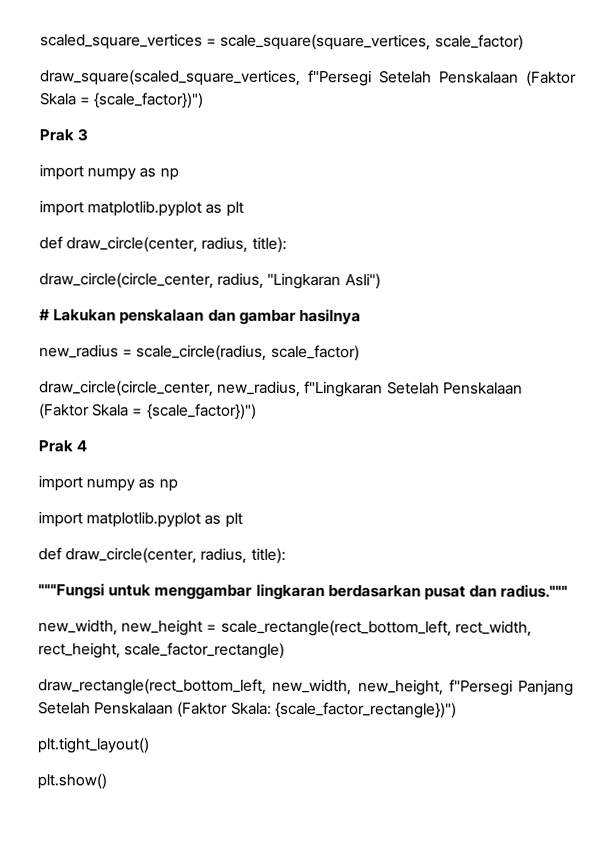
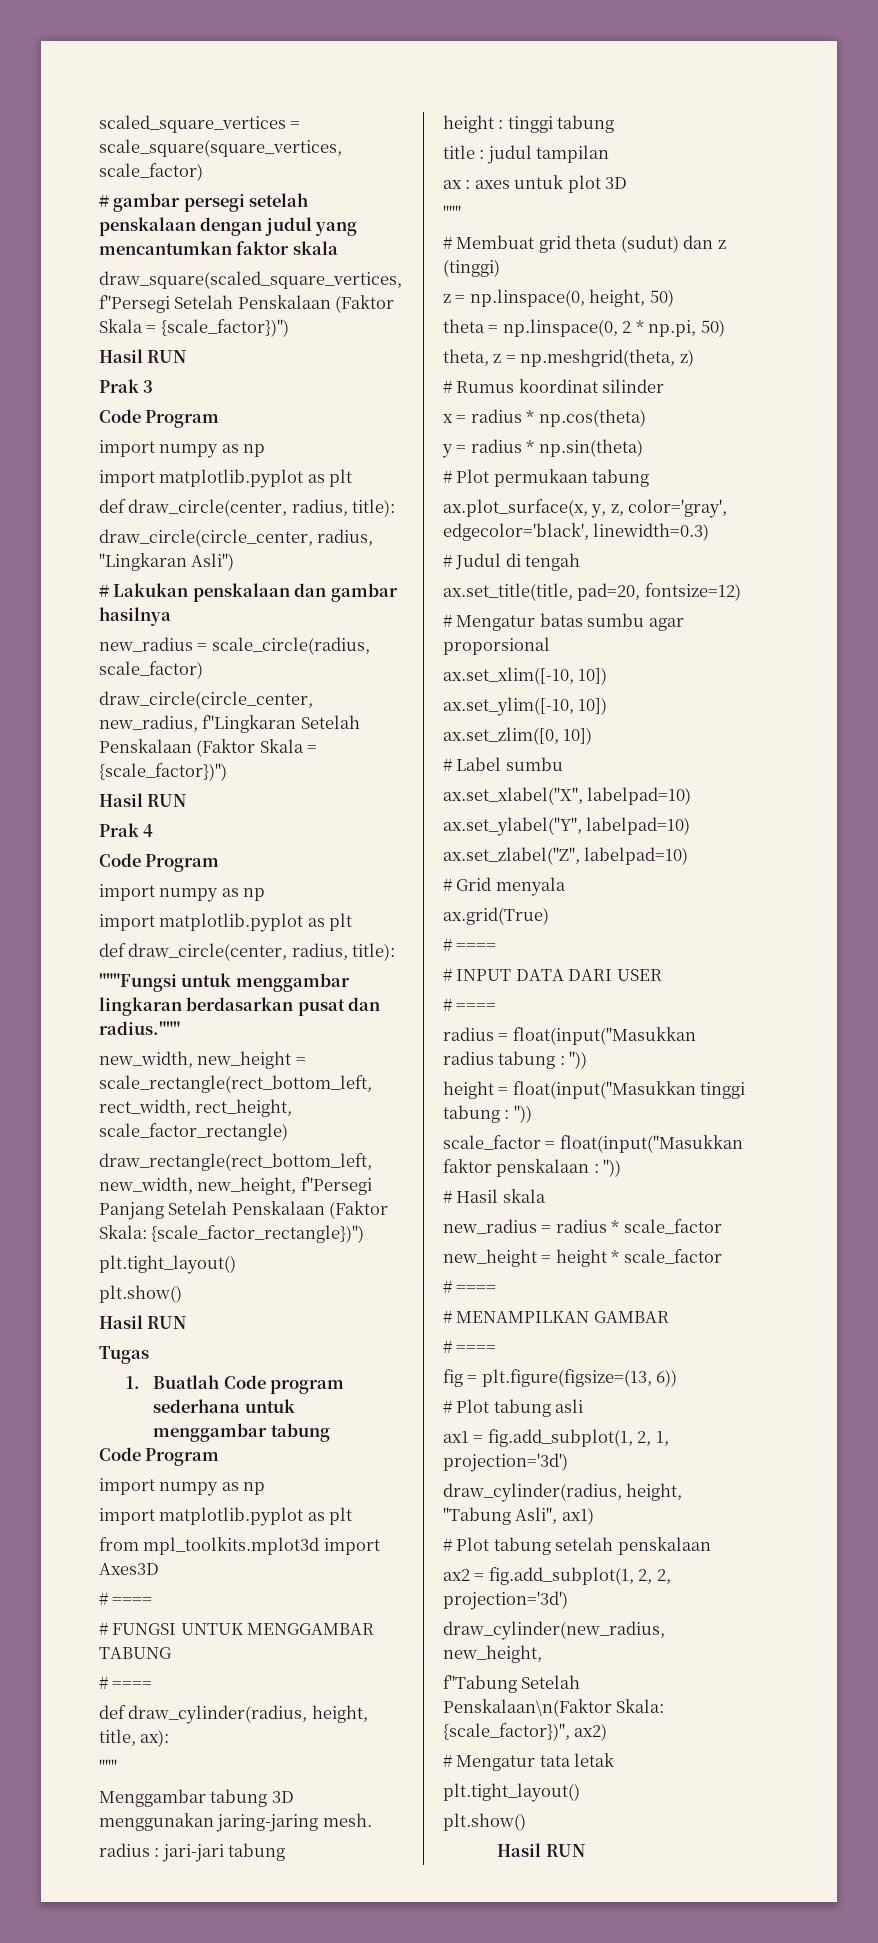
(524, 42) none -> [99,193,309,212] [99,217,358,236] [99,241,338,255] // # gambar persegi setelah penskalaan dengan judul yang mencantumkan faktor skala
(205, 100) none -> [99,349,187,363] // Hasil RUN
(89, 135) none -> [99,409,220,428] // Code Program
(257, 411) none -> [99,793,187,807] // Hasil RUN
(88, 446) none -> [99,853,220,872] // Code Program
(107, 781) none -> [99,1315,187,1329] [99,1346,149,1364] [126,1375,345,1394] [153,1399,295,1413] [153,1423,330,1442] [99,1447,220,1466] [99,1478,266,1496] [99,1507,353,1526] [99,1537,380,1555] [99,1563,159,1575] [99,1592,153,1605] [99,1622,375,1635] [99,1647,172,1659] [99,1676,153,1689] [99,1705,368,1724] [99,1729,170,1747] [99,1759,117,1773] [99,1789,294,1807] [99,1813,372,1832] [99,1843,286,1862] [443,115,615,133] [443,145,610,164] [443,175,628,193] [443,205,461,219] [443,235,726,253] [443,259,500,277] [443,289,674,307] [443,319,725,337] [443,349,694,367] [443,379,665,393] [443,409,646,427] [442,439,643,458] [443,469,650,487] [443,499,728,518] [443,523,710,541] [443,553,581,571] [443,583,741,601] [443,613,684,631] [443,637,550,655] [443,667,608,685] [443,697,608,716] [443,727,593,745] [443,757,563,771] [443,787,692,805] [443,817,691,836] [443,847,689,865] [443,877,566,896] [443,907,549,925] [443,938,497,951] [443,968,662,981] [443,998,497,1011] [443,1027,696,1045] [443,1051,588,1069] [443,1081,746,1099] [443,1105,532,1123] [443,1135,743,1153] [443,1159,622,1177] [443,1189,546,1203] [443,1219,722,1234] [443,1249,722,1267] [443,1280,497,1293] [443,1310,669,1323] [443,1340,497,1353] [443,1369,678,1387] [443,1399,584,1417] [443,1429,669,1447] [443,1453,568,1472] [443,1483,683,1502] [443,1507,594,1525] [443,1537,711,1555] [443,1567,671,1585] [443,1591,568,1610] [443,1621,665,1640] [443,1645,542,1663] [443,1675,581,1693] [443,1699,665,1717] [443,1723,608,1741] [443,1753,615,1771] [443,1783,580,1802] [443,1813,526,1831] [497,1843,585,1857] // Hasil RUN // Tugas // 1. Buatlah Code program sederhana untuk menggambar tabung // Code Program // import numpy as np // import matplotlib.pyplot as plt // from mpl_toolkits.mplot3d import Axes3D // # ==== // # FUNGSI UNTUK MENGGAMBAR TABUNG // # ==== // def draw_cylinder(radius, height, title, ax): // """ // Menggambar tabung 3D menggunakan jaring-jaring mesh. // radius : jari-jari tabung // height : tinggi tabung // title : judul tampilan // ax : axes untuk plot 3D // """ // # Membuat grid theta (sudut) dan z (tinggi) // z = np.linspace(0, height, 50) // theta = np.linspace(0, 2 * np.pi, 50) // theta, z = np.meshgrid(theta, z) // # Rumus koordinat silinder // x = radius * np.cos(theta) // y = radius * np.sin(theta) // # Plot permukaan tabung // ax.plot_surface(x, y, z, color='gray', edgecolor='black', linewidth=0.3) // # Judul di tengah // ax.set_title(title, pad=20, fontsize=12) // # Mengatur batas sumbu agar proporsional // ax.set_xlim([-10, 10]) // ax.set_ylim([-10, 10]) // ax.set_zlim([0, 10]) // # Label sumbu // ax.set_xlabel("X", labelpad=10) // ax.set_ylabel("Y", labelpad=10) // ax.set_zlabel("Z", labelpad=10) // # Grid menyala // ax.grid(True) // # ==== // # INPUT DATA DARI USER // # ==== // radius = float(input("Masukkan radius tabung : ")) // height = float(input("Masukkan tinggi tabung : ")) // scale_factor = float(input("Masukkan faktor penskalaan : ")) // # Hasil skala // new_radius = radius * scale_factor // new_height = height * scale_factor // # ==== // # MENAMPILKAN GAMBAR // # ==== // fig = plt.figure(figsize=(13, 6)) // # Plot tabung asli // ax1 = fig.add_subplot(1, 2, 1, projection='3d') // draw_cylinder(radius, height, "Tabung Asli", ax1) // # Plot tabung setelah penskalaan // ax2 = fig.add_subplot(1, 2, 2, projection='3d') // draw_cylinder(new_radius, new_height, // f"Tabung Setelah Penskalaan\n(Faktor Skala: {scale_factor})", ax2) // # Mengatur tata letak // plt.tight_layout() // plt.show() // Hasil RUN

